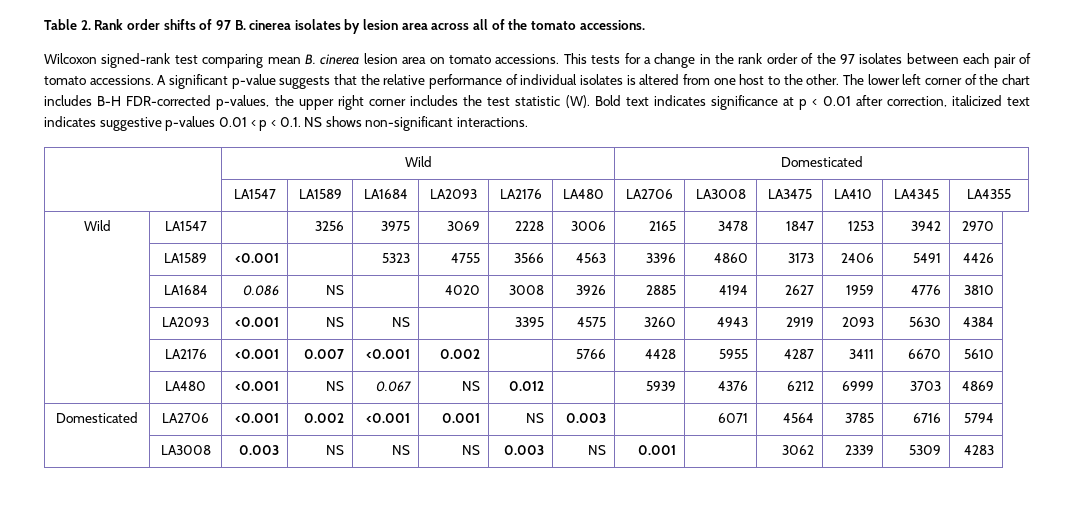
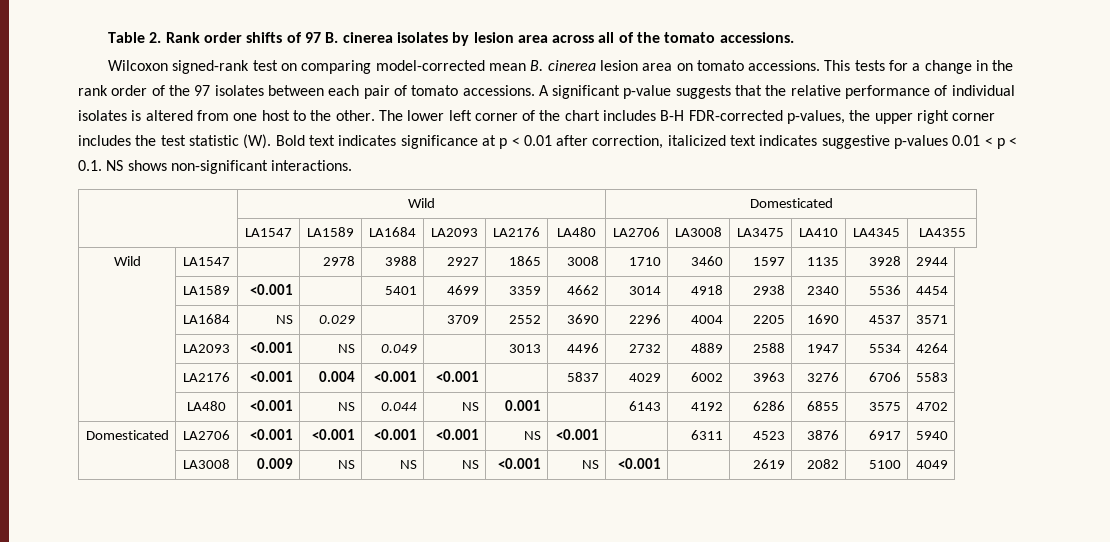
[202,54,264,68] comparing -> [280,60,485,74] on comparing model-corrected
[314,221,344,231] [380,221,410,231] [446,221,480,231] [514,221,544,231] [570,221,606,231] [648,221,676,231] [717,221,748,231] [785,221,814,231] [847,221,874,231] [910,221,941,231] [961,221,994,231] [164,253,207,263] [234,253,279,263] [381,253,410,263] [450,253,480,263] [513,253,544,263] [575,253,606,263] [645,253,676,263] [713,253,748,263] [787,253,814,263] [840,253,874,263] [912,253,941,263] [962,253,994,263] [163,285,208,295] [242,285,279,296] [325,285,344,295] [444,285,480,295] [508,285,544,295] [575,285,606,295] [645,285,676,295] [718,285,748,295] [784,285,814,295] [845,285,874,295] [910,285,941,295] [963,285,994,295] [162,317,209,327] [234,317,279,327] [325,317,344,327] [391,317,410,327] [514,317,544,327] [576,317,606,327] [643,317,676,327] [716,317,748,327] [785,317,814,327] [841,317,874,327] [908,317,941,327] [962,317,994,327] 3256 | 3975 | 3069 | 2228 | 3006 | 2165 | 3478 | 1847 | 1253 | 3942 | 2970 // | LA1589 | <0.001 | | 5323 | 4755 | 3566 | 4563 | 3396 | 4860 | 3173 | 2406 | 5491 | 4426 // | LA1684 | 0.086 | NS | | 4020 | 3008 | 3926 | 2885 | 4194 | 2627 | 1959 | 4776 | 3810 // | LA2093 | <0.001 | NS | NS | | 3395 | 4575 | 3260 | 4943 | 2919 | 2093 | 5630 | 4384 -> [323,256,356,266] [385,256,418,266] [447,257,480,266] [509,256,542,266] [567,256,600,266] [629,257,662,266] [691,256,724,266] [753,257,786,266] [807,257,840,266] [869,256,902,266] [916,257,949,266] [183,285,230,295] [250,284,294,295] [385,286,418,295] [447,285,480,295] [509,286,542,295] [567,285,600,295] [629,286,662,295] [691,285,724,295] [753,285,786,295] [807,286,840,295] [869,285,902,295] [916,286,949,295] [183,314,230,324] [276,315,294,324] [319,315,356,324] [447,315,480,324] [509,315,542,324] [567,314,600,324] [629,314,662,324] [691,315,724,324] [753,315,786,324] [807,314,840,324] [869,315,902,324] [916,315,949,324] [183,344,230,353] [250,342,294,353] [338,344,356,353] [381,344,418,353] [509,344,542,353] [567,343,600,353] [629,344,662,353] [691,343,724,353] [753,343,786,353] [807,344,840,353] [869,344,902,353] [916,343,949,353] 2978 | 3988 | 2927 | 1865 | 3008 | 1710 | 3460 | 1597 | 1135 | 3928 | 2944 // | LA1589 | <0.001 | | 5401 | 4699 | 3359 | 4662 | 3014 | 4918 | 2938 | 2340 | 5536 | 4454 // | LA1684 | NS | 0.029 | | 3709 | 2552 | 3690 | 2296 | 4004 | 2205 | 1690 | 4537 | 3571 // | LA2093 | <0.001 | NS | 0.049 | | 3013 | 4496 | 2732 | 4889 | 2588 | 1947 | 5534 | 4264
[303,349,344,359] [365,349,410,359] [439,349,480,359] [575,349,606,359] [644,349,676,359] [718,349,748,359] [783,349,814,359] [848,349,874,359] [907,349,941,359] [963,349,994,359] 0.007 | <0.001 | 0.002 | | 5766 | 4428 | 5955 | 4287 | 3411 | 6670 | 5610 -> [319,371,356,382] [374,371,418,382] [436,371,480,382] [567,372,600,382] [629,373,662,382] [691,372,724,382] [753,372,786,382] [807,372,840,382] [869,372,902,382] [916,372,949,382] 0.004 | <0.001 | <0.001 | | 5837 | 4029 | 6002 | 3963 | 3276 | 6706 | 5583
[375,381,412,392] [461,381,480,391] [508,381,544,391] [645,381,676,391] [717,381,748,391] [786,381,814,391] [841,381,874,391] [909,381,941,391] [961,381,994,391] 0.067 | NS | 0.012 | | 5939 | 4376 | 6212 | 6999 | 3703 | 4869 -> [381,402,418,411] [462,402,480,411] [505,400,542,411] [629,401,662,411] [691,402,724,411] [753,401,786,411] [807,401,840,411] [869,402,902,411] [916,402,949,411] 0.044 | NS | 0.001 | | 6143 | 4192 | 6286 | 6855 | 3575 | 4702
[303,413,344,423] [365,413,410,423] [441,413,480,423] [525,413,544,423] [565,413,606,423] [717,413,748,423] [782,413,814,423] [844,413,874,423] [912,413,941,423] [963,413,994,423] [160,445,211,455] [238,445,279,455] 0.002 | <0.001 | 0.001 | NS | 0.003 | | 6071 | 4564 | 3785 | 6716 | 5794 // | LA3008 | 0.003 -> [312,429,356,440] [374,429,418,440] [436,429,480,440] [524,431,542,440] [556,429,600,440] [691,430,724,440] [753,431,786,440] [807,430,840,440] [869,430,902,440] [916,431,949,440] [183,459,230,469] [257,458,294,469] <0.001 | <0.001 | <0.001 | NS | <0.001 | | 6311 | 4523 | 3876 | 6917 | 5940 // | LA3008 | 0.009
[503,445,544,455] [587,445,606,455] [637,445,676,455] [781,445,814,455] [844,445,874,455] [908,445,941,455] [963,445,994,455] 0.003 | NS | 0.001 | | 3062 | 2339 | 5309 | 4283 -> [498,458,542,469] [582,460,600,469] [618,458,662,469] [753,459,786,469] [807,459,840,469] [869,460,902,469] [916,460,949,469] <0.001 | NS | <0.001 | | 2619 | 2082 | 5100 | 4049

